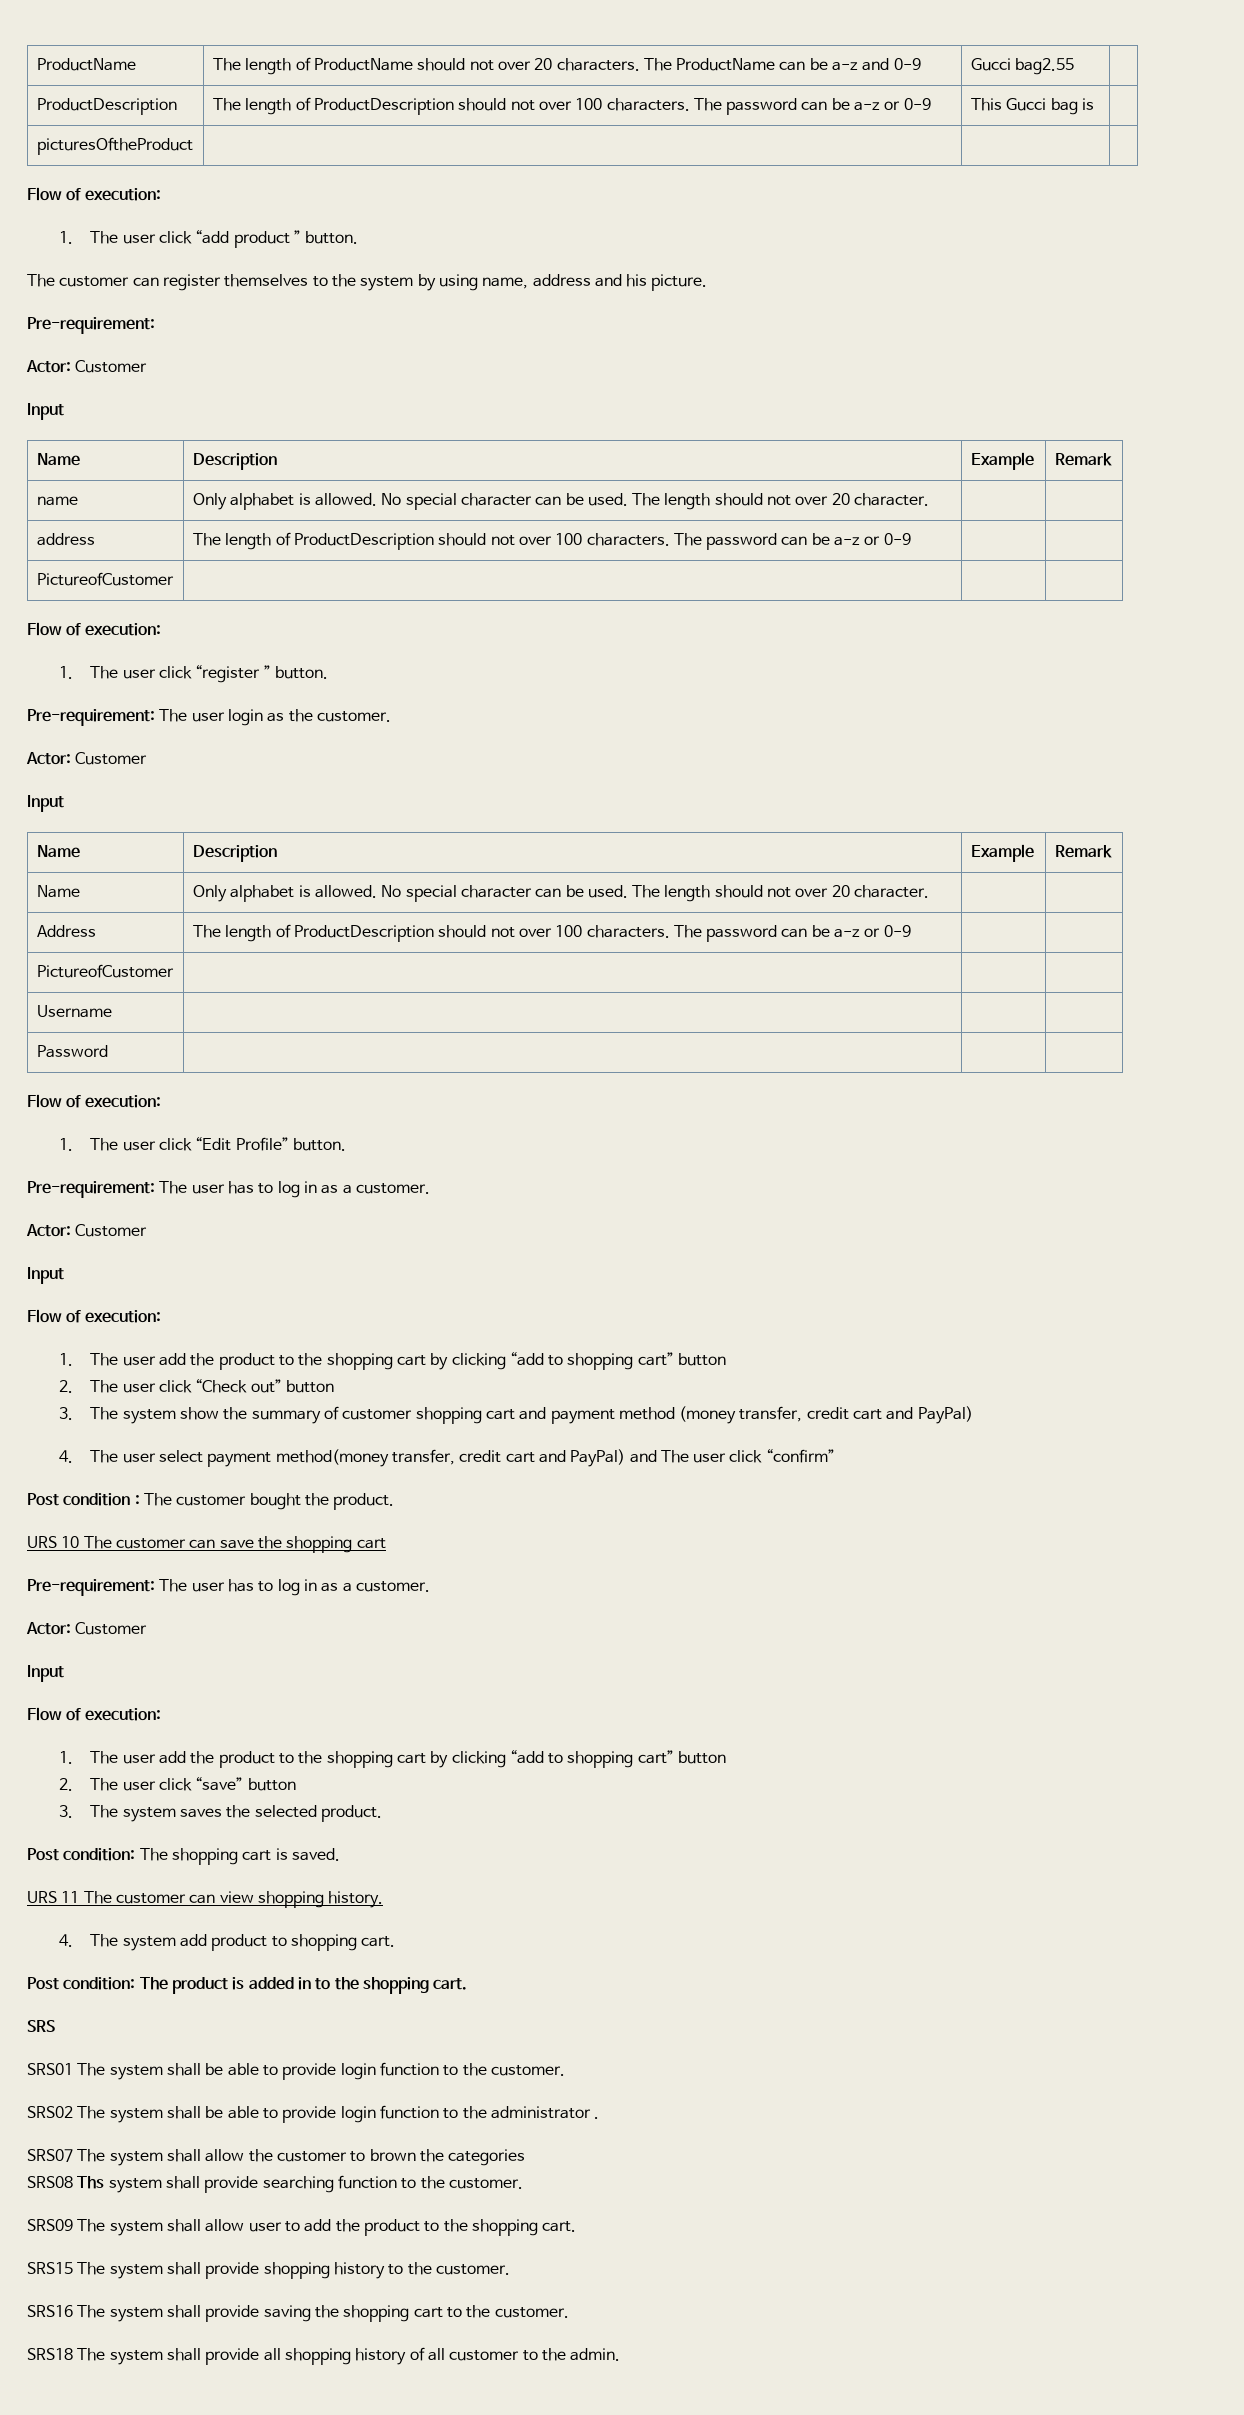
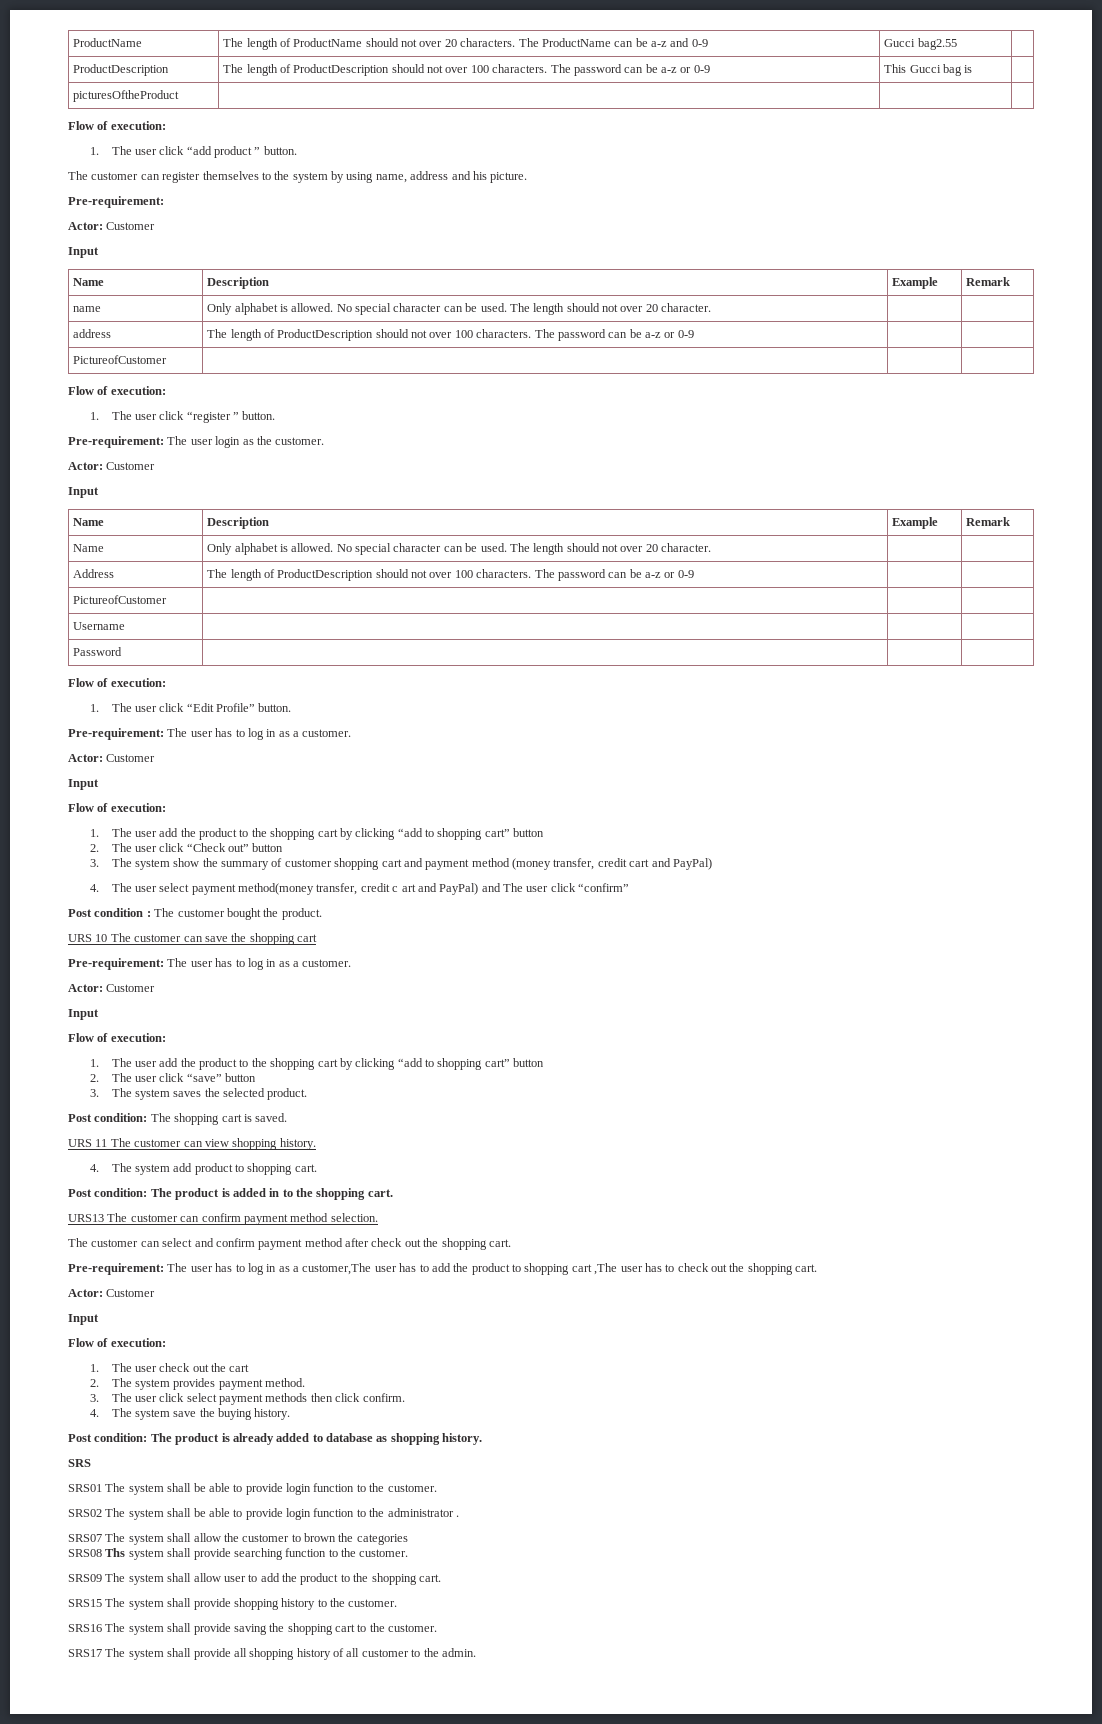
[505,1452,535,1463] cart -> [392,884,416,892] c art
(468, 1984) none -> [68,1213,378,1225] [68,1238,511,1250] [68,1263,818,1275] [68,1289,156,1297] [68,1314,99,1325] [68,1338,166,1347] [89,1363,250,1372] [89,1378,306,1390] [89,1393,405,1405] [89,1408,291,1420] [68,1433,483,1445] // URS13 The customer can confirm payment method selection. // The customer can select and confirm payment method after check out the shopping cart. // Pre-requirement: The user has to log in as a customer,The user has to add the product to shopping cart ,The user has to check out the shopping cart. // Actor: Customer // Input // Flow of execution: // 1. The user check out the cart // 2. The system provides payment method. // 3. The user click select payment methods then click confirm. // 4. The system save the buying history. // Post condition: The product is already added to database as shopping history.
[27,2348,73,2360] SRS18 -> [68,1649,102,1657] SRS17

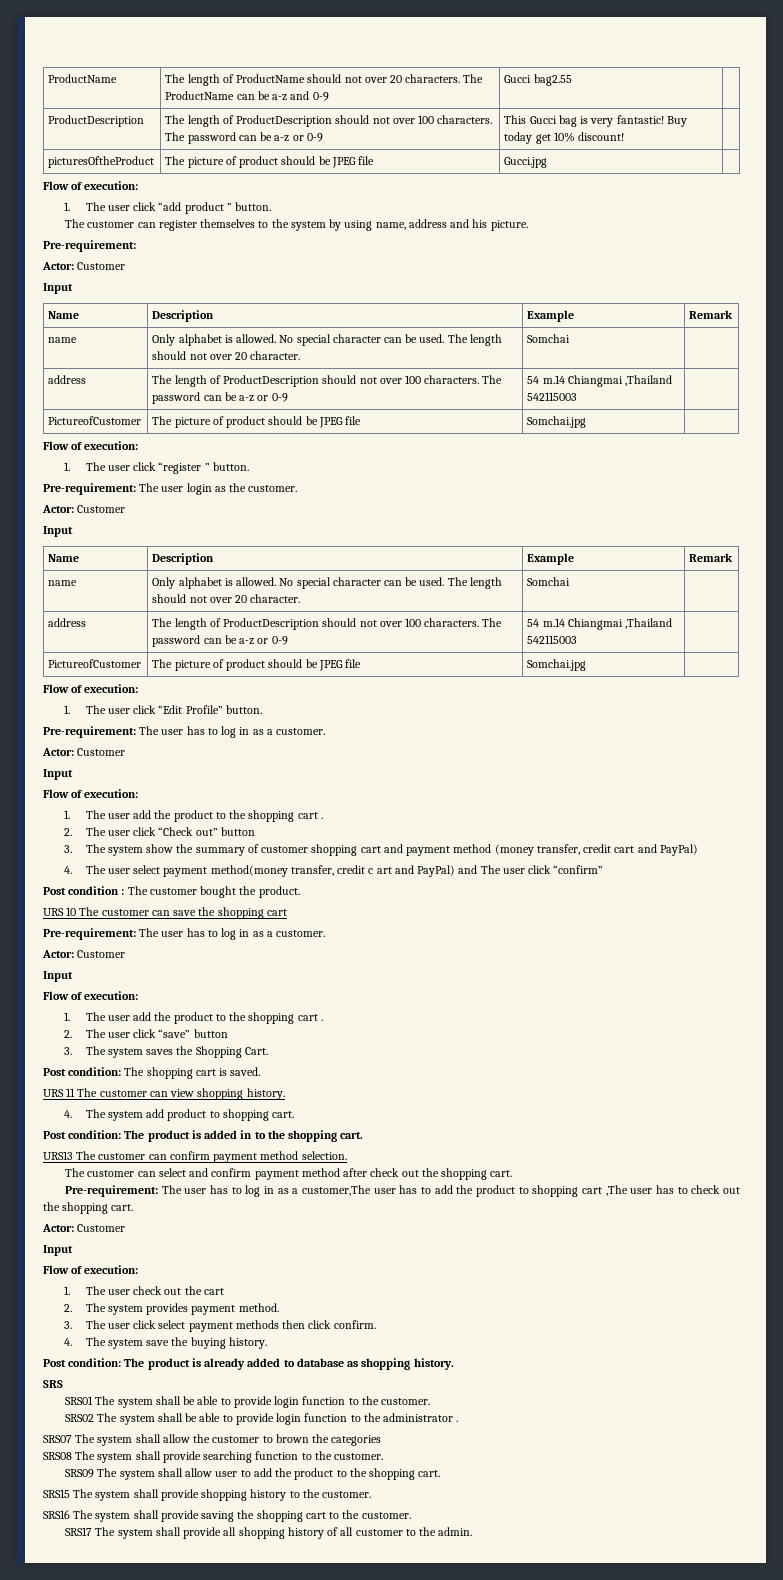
[73,90,180,102] | // picturesOftheProduct | | -> [590,115,687,127] [504,132,625,144] [48,156,155,168] [165,156,375,168] [504,157,548,168] very fantastic! Buy today get 10% discount! | // picturesOftheProduct | The picture of product should be JPEG file | Gucci.jpg
(712, 307) none -> [527,334,571,343] Somchai
[73,355,168,364] | // PictureofCustomer | | -> [527,375,673,387] [527,392,578,401] [48,416,142,425] [152,416,362,428] [527,416,587,428] 54 m.14 Chiangmai ,Thailand 542115003 | // PictureofCustomer | The picture of product should be JPEG file | Somchai.jpg
[73,544,105,552] Name -> [48,580,78,586] name
[73,569,115,578] | // Address -> [527,577,571,586] [48,618,87,627] Somchai | // address
[73,595,168,604] [73,622,126,630] [73,647,123,656] | // PictureofCustomer | | | // Username | | | // Password | | -> [527,618,673,630] [527,635,578,644] [48,659,142,668] [152,659,362,671] [527,659,587,671] 54 m.14 Chiangmai ,Thailand 542115003 | // PictureofCustomer | The picture of product should be JPEG file | Somchai.jpg
[339,828,545,840] by clicking “add to shopping cart” button -> [320,817,323,819] .
[339,1058,545,1070] by clicking “add to shopping cart” button -> [320,1019,323,1021] .
[223,1088,308,1100] selected product. -> [195,1046,268,1058] Shopping Cart.
[105,1548,126,1557] Ths -> [75,1451,96,1460] The

